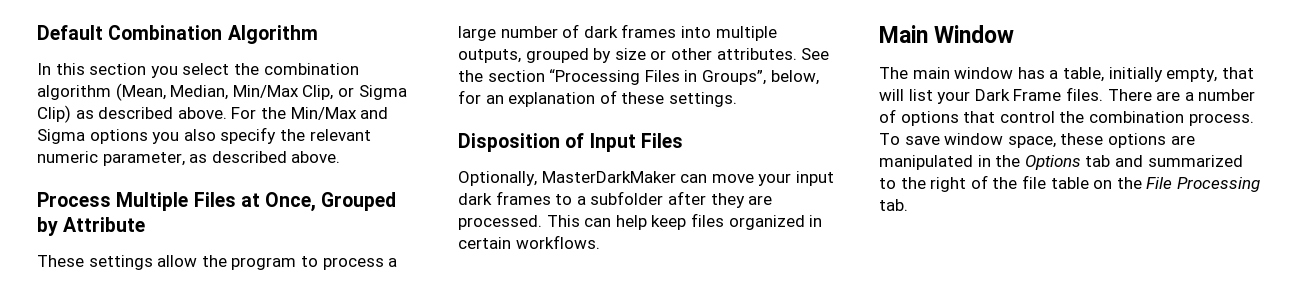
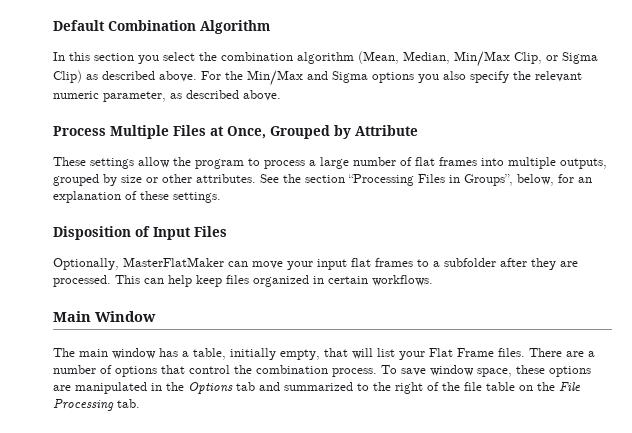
[583,26,618,38] dark -> [415,157,435,166] flat
[541,171,676,183] MasterDarkMaker -> [123,257,224,267] MasterFlatMaker
[458,193,492,205] dark -> [351,258,371,267] flat
[974,89,1010,101] Dark -> [429,348,453,357] Flat

